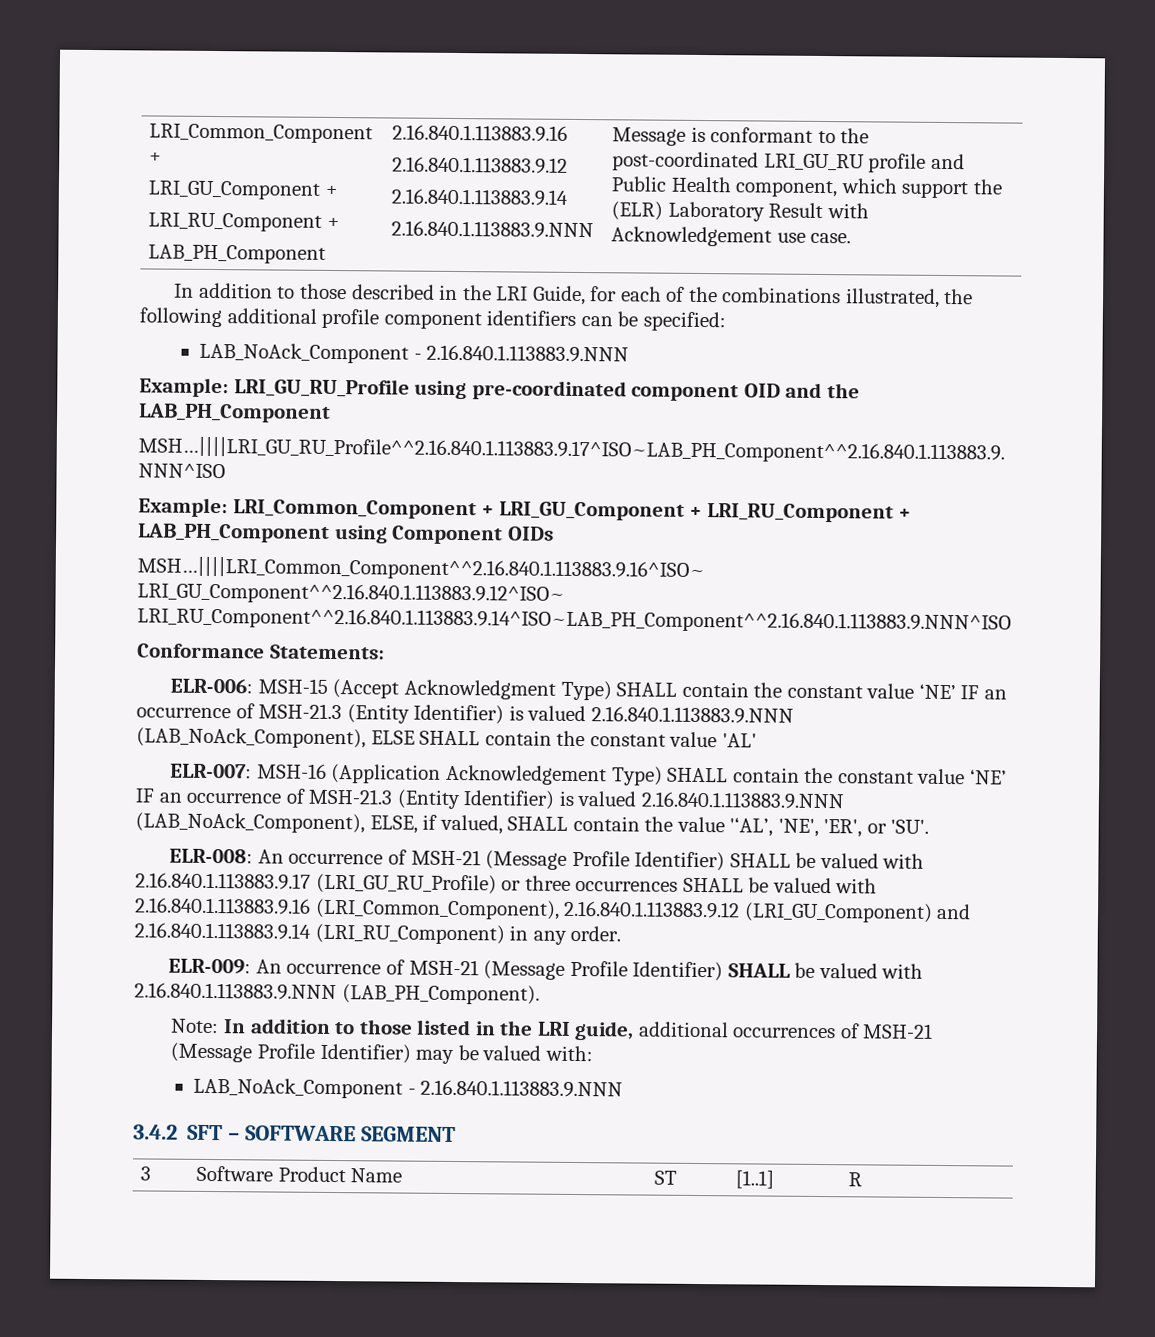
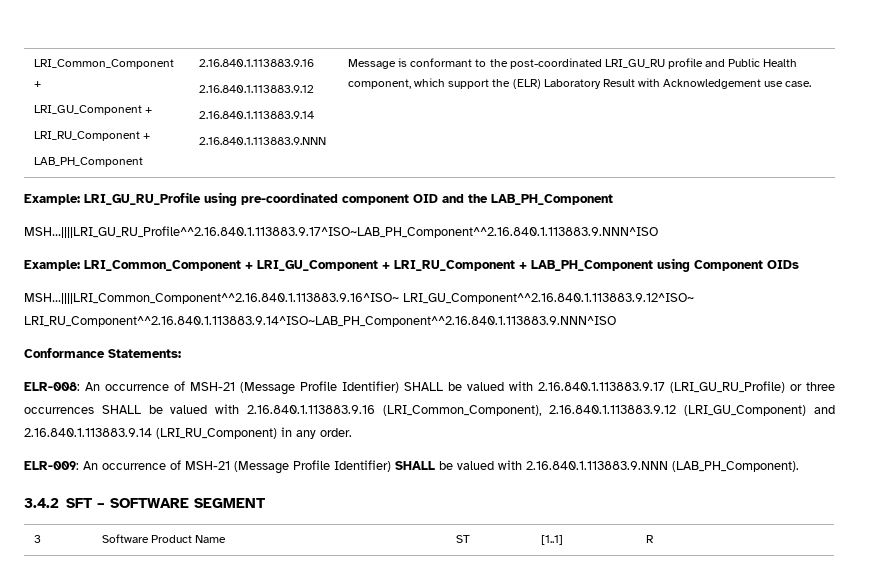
[174,282,974,308] [139,307,726,332] [199,342,630,364] // In addition to those described in the LRI Guide, for each of the combinations illustrated, the following additional profile component identifiers can be specified: // LAB_NoAck_Component - 2.16.840.1.113883.9.NNN -> (812, 84) none
[170,678,1007,701] [136,703,794,725] [136,727,757,749] [170,763,1007,786] [135,788,844,810] [135,812,930,838] // ELR-006: MSH-15 (Accept Acknowledgment Type) SHALL contain the constant value ‘NE’ IF an occurrence of MSH-21.3 (Entity Identifier) is valued 2.16.840.1.113883.9.NNN (LAB_NoAck_Component), ELSE SHALL contain the constant value 'AL' // ELR-007: MSH-16 (Application Acknowledgement Type) SHALL contain the constant value ‘NE’ IF an occurrence of MSH-21.3 (Entity Identifier) is valued 2.16.840.1.113883.9.NNN (LAB_NoAck_Component), ELSE, if valued, SHALL contain the value '‘AL’, 'NE', 'ER', or 'SU'. -> (181, 353) none
[170,1018,934,1041] [170,1042,593,1065] [193,1077,624,1099] // Note: In addition to those listed in the LRI guide, additional occurrences of MSH-21 (Message Profile Identifier) may be valued with: // LAB_NoAck_Component - 2.16.840.1.113883.9.NNN -> (799, 466) none

